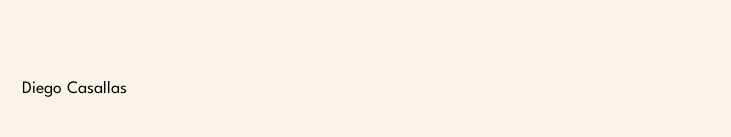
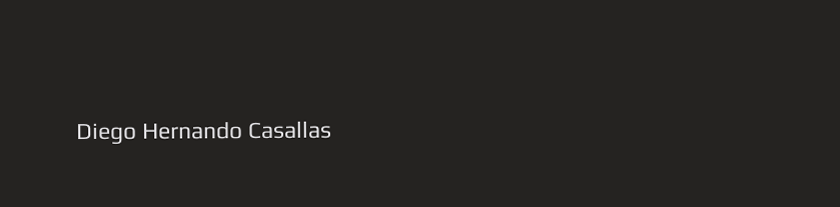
(62, 89) none -> [142,121,244,140] Hernando

